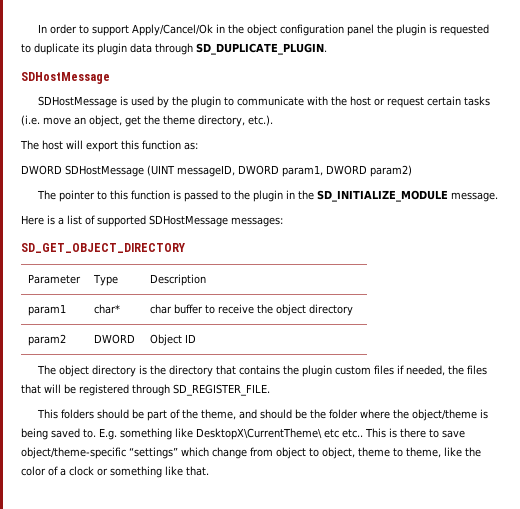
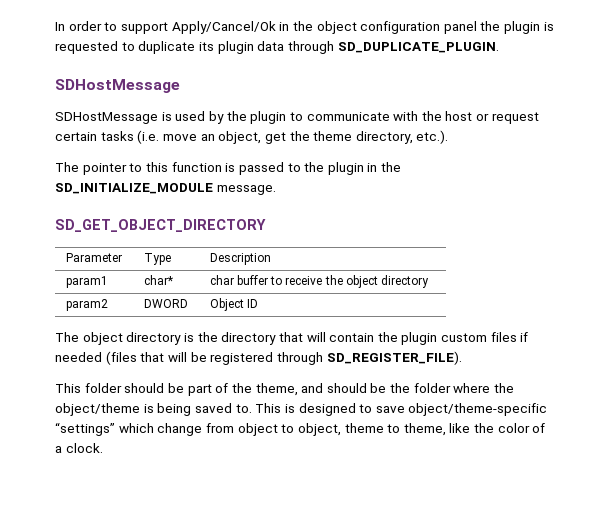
[20,140,198,152] [21,165,412,177] // The host will export this function as: // DWORD SDHostMessage (UINT messageID, DWORD param1, DWORD param2) -> (449, 137) none
[21,215,283,227] // Here is a list of supported SDHostMessage messages: -> (276, 190) none
[238,365,280,375] contains -> [306,332,375,342] will contain
[405,365,487,376] needed, the files -> [55,351,137,365] needed (files
[173,384,270,396] [36,409,94,419] SD_REGISTER_FILE. // This folders -> [326,351,462,365] [55,383,122,393] SD_REGISTER_FILE). // This folder
[99,428,363,440] E.g. something like DesktopX\CurrentTheme\ etc etc.. -> (252, 408) none
[400,428,426,438] there -> [298,403,356,416] designed
[69,466,209,478] clock or something like that. -> [65,443,103,453] clock.

